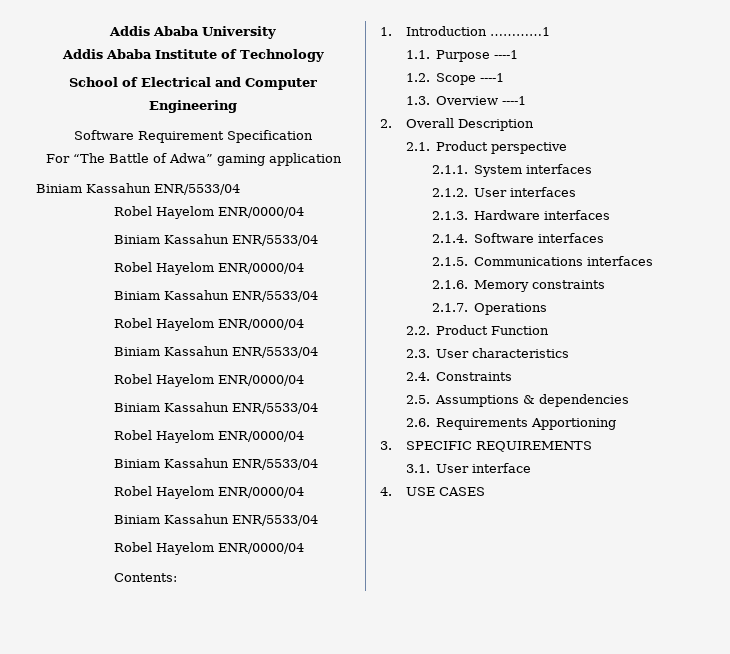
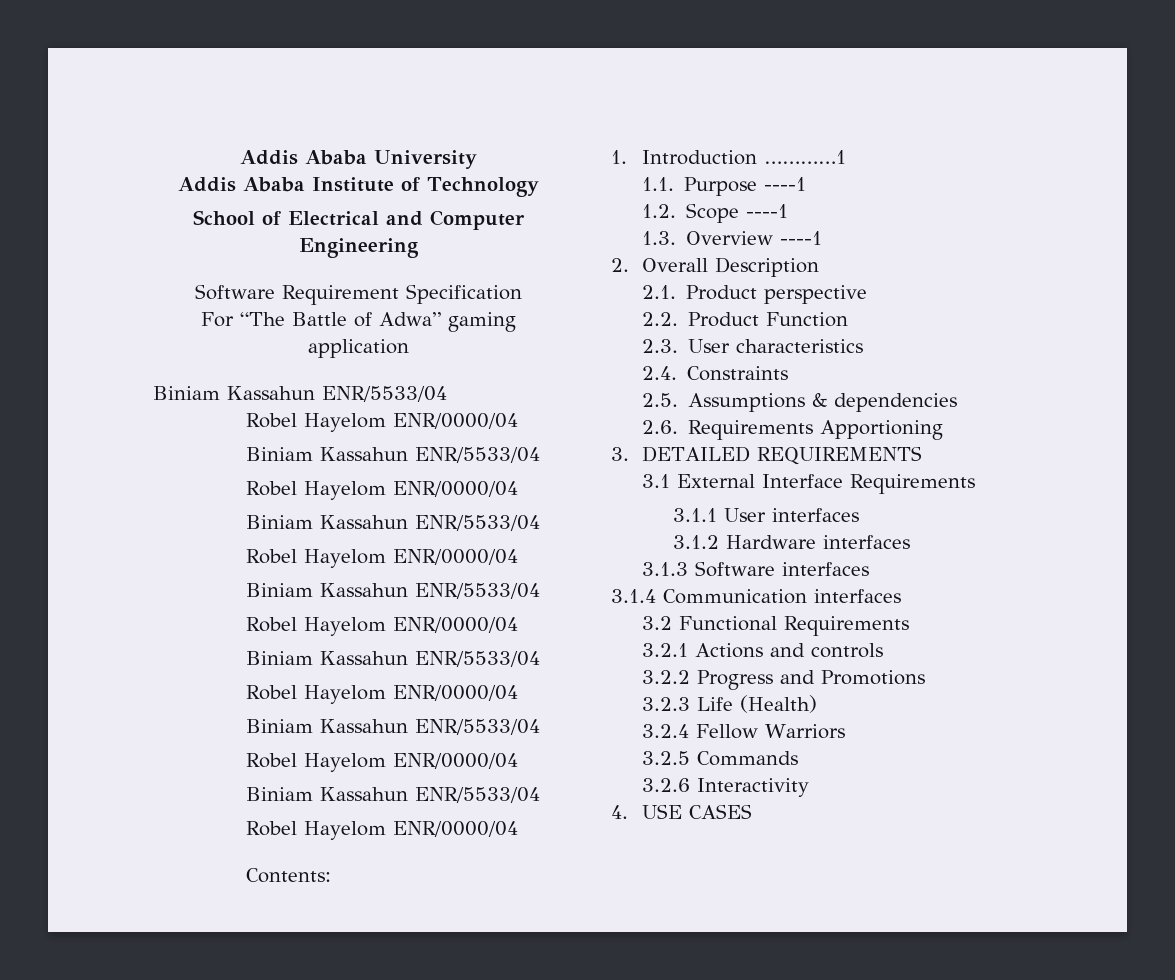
[431,164,593,177] [431,187,577,197] [431,210,611,220] [431,233,605,243] [431,256,654,266] [431,280,606,292] [431,303,548,315] // 2.1.1. System interfaces // 2.1.2. User interfaces // 2.1.3. Hardware interfaces // 2.1.4. Software interfaces // 2.1.5. Communications interfaces // 2.1.6. Memory constraints // 2.1.7. Operations -> (868, 294) none
[405,441,472,450] SPECIFIC -> [642,446,751,462] DETAILED
[405,463,532,473] 3.1. User interface -> [642,474,976,494] [673,508,860,522] [673,535,911,549] [642,561,870,577] [611,589,901,604] [642,616,910,636] [642,643,884,658] [642,670,926,690] [642,695,818,713] [642,724,846,739] [642,751,799,766] [642,778,810,797] 3.1 External Interface Requirements // 3.1.1 User interfaces // 3.1.2 Hardware interfaces // 3.1.3 Software interfaces // 3.1.4 Communication interfaces // 3.2 Functional Requirements // 3.2.1 Actions and controls // 3.2.2 Progress and Promotions // 3.2.3 Life (Health) // 3.2.4 Fellow Warriors // 3.2.5 Commands // 3.2.6 Interactivity

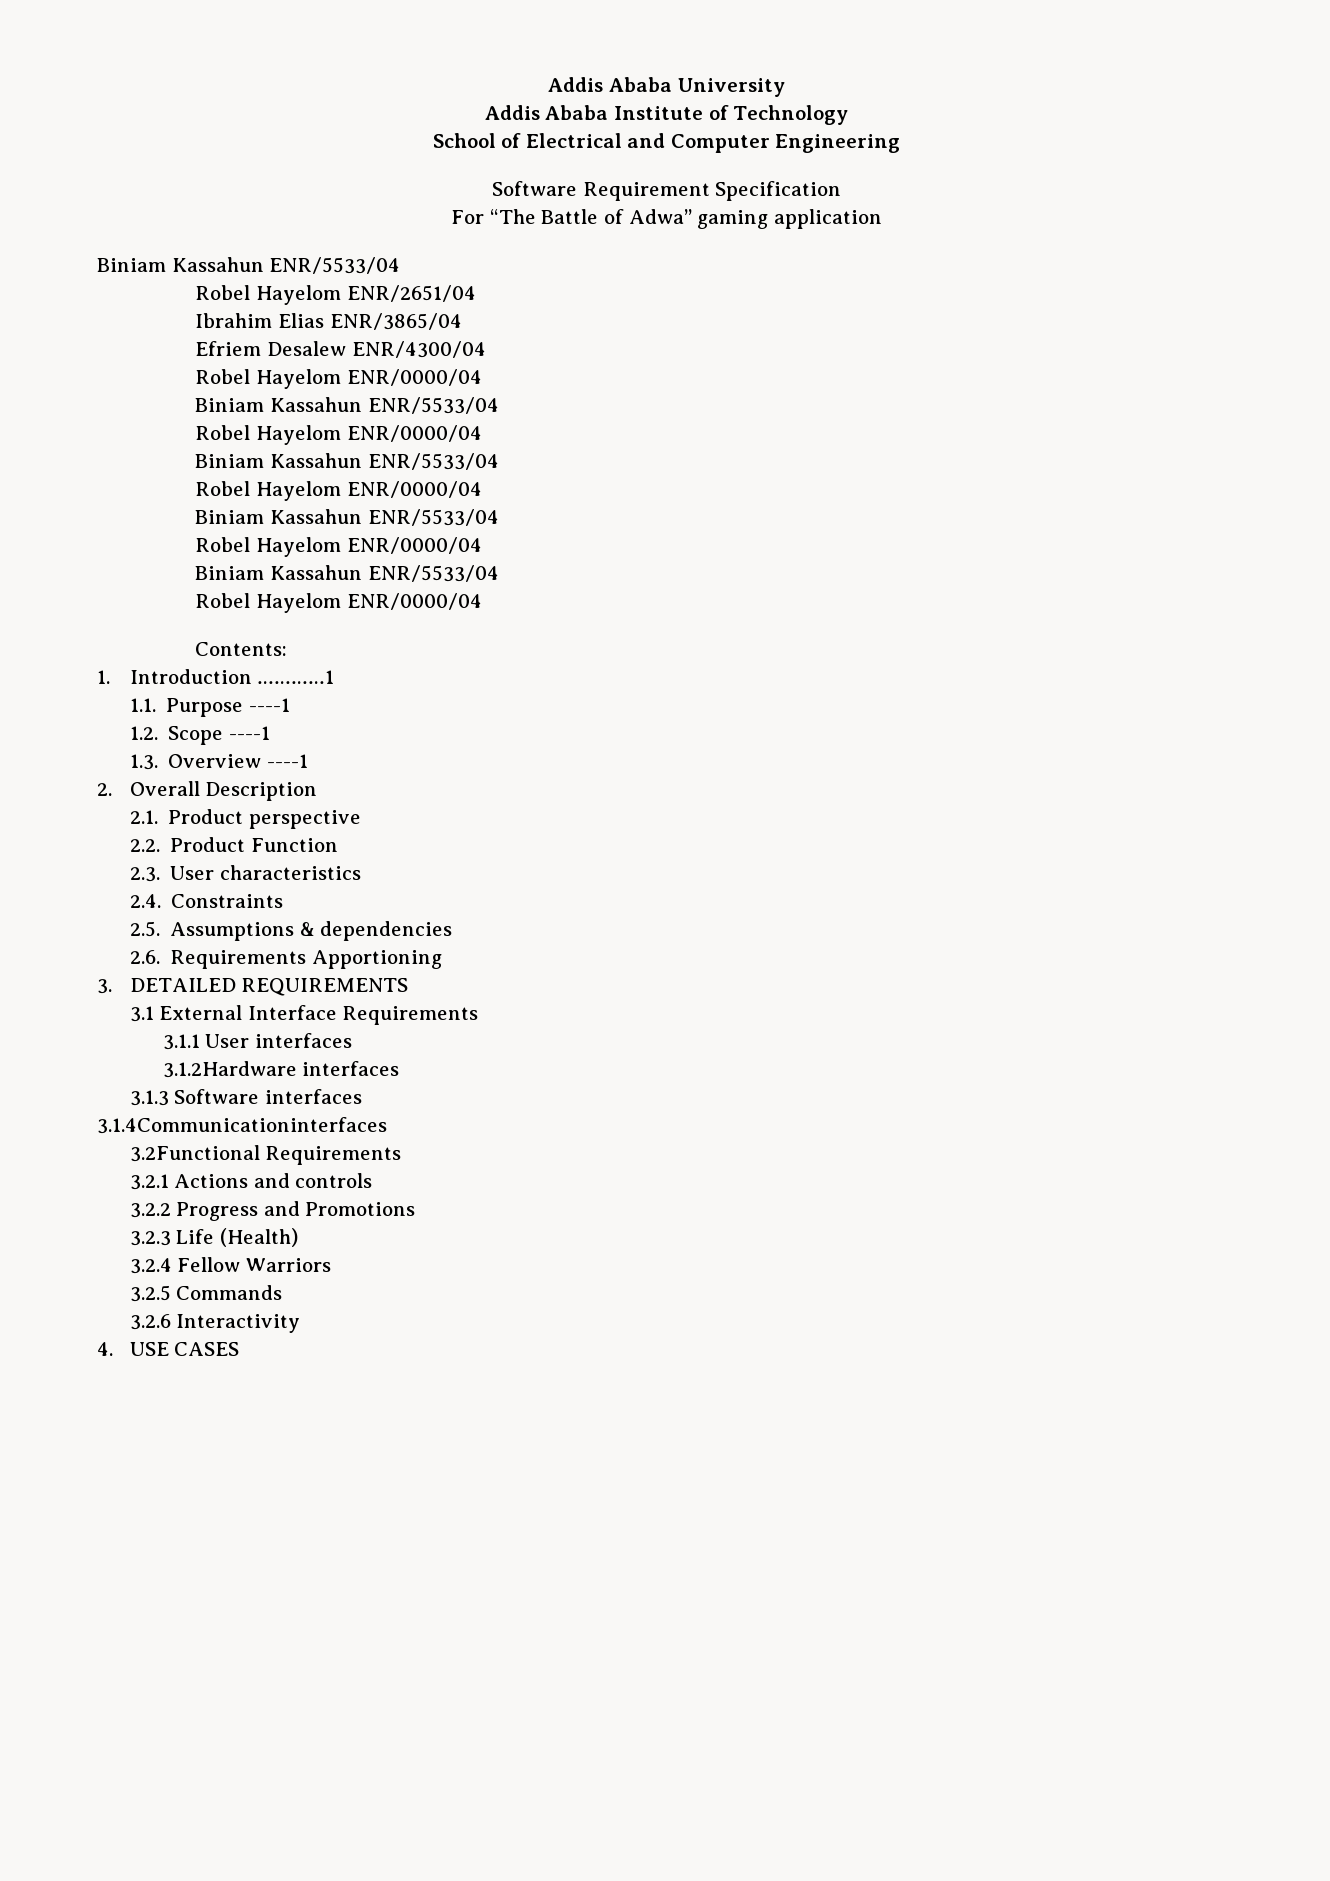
[393,413,519,429] [246,447,541,463] [246,481,519,500] [246,515,541,531] ENR/0000/04 // Biniam Kassahun ENR/5533/04 // Robel Hayelom ENR/0000/04 // Biniam Kassahun ENR/5533/04 -> [346,285,476,302] [195,313,462,330] [195,341,486,358] ENR/2651/04 // Ibrahim Elias ENR/3865/04 // Efriem Desalew ENR/4300/04
[673,535,817,549] 3.1.2 Hardware -> [162,1061,297,1078] 3.1.2Hardware
[611,589,901,604] [642,616,778,631] 3.1.4 Communication interfaces // 3.2 Functional -> [97,1117,387,1134] [129,1145,260,1162] 3.1.4Communicationinterfaces // 3.2Functional

